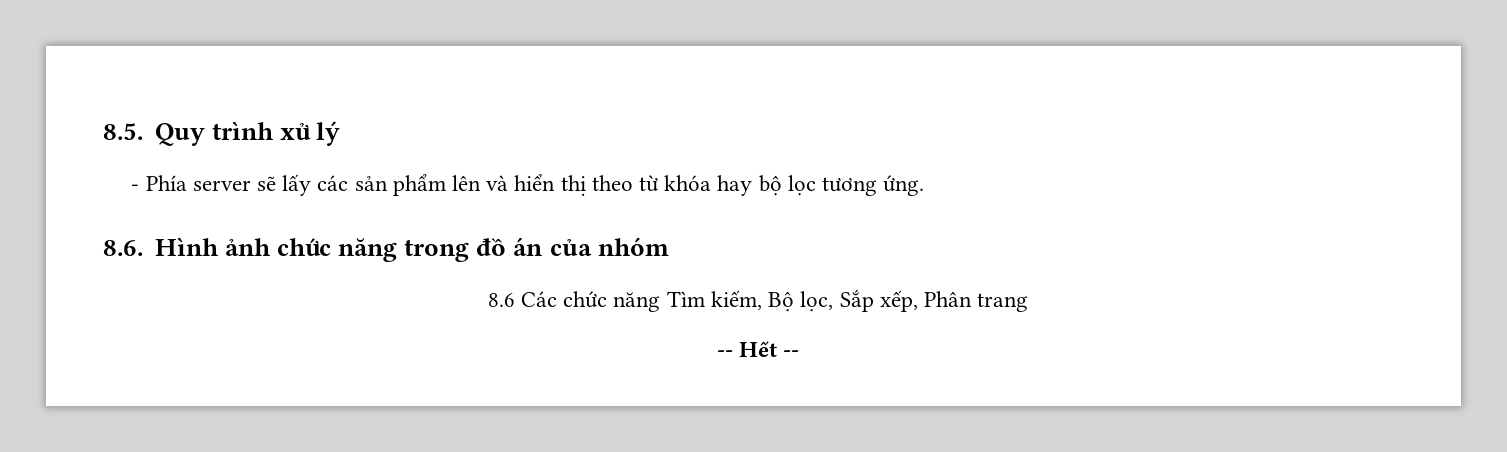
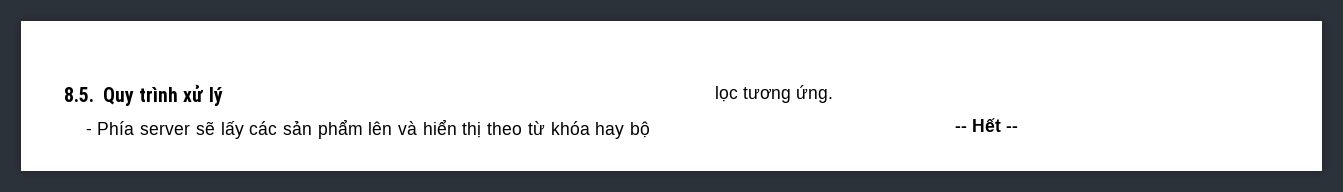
[103,237,669,262] [487,289,1029,312] // 8.6. Hình ảnh chức năng trong đồ án của nhóm // 8.6 Các chức năng Tìm kiếm, Bộ lọc, Sắp xếp, Phân trang -> (833, 94) none

